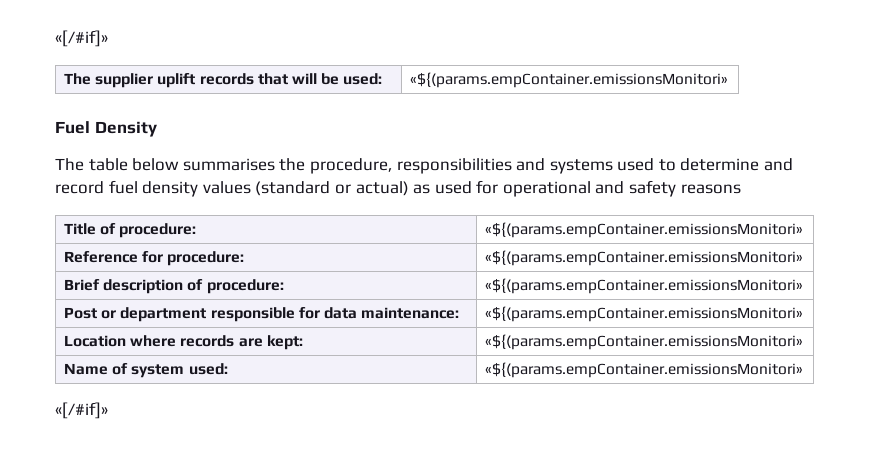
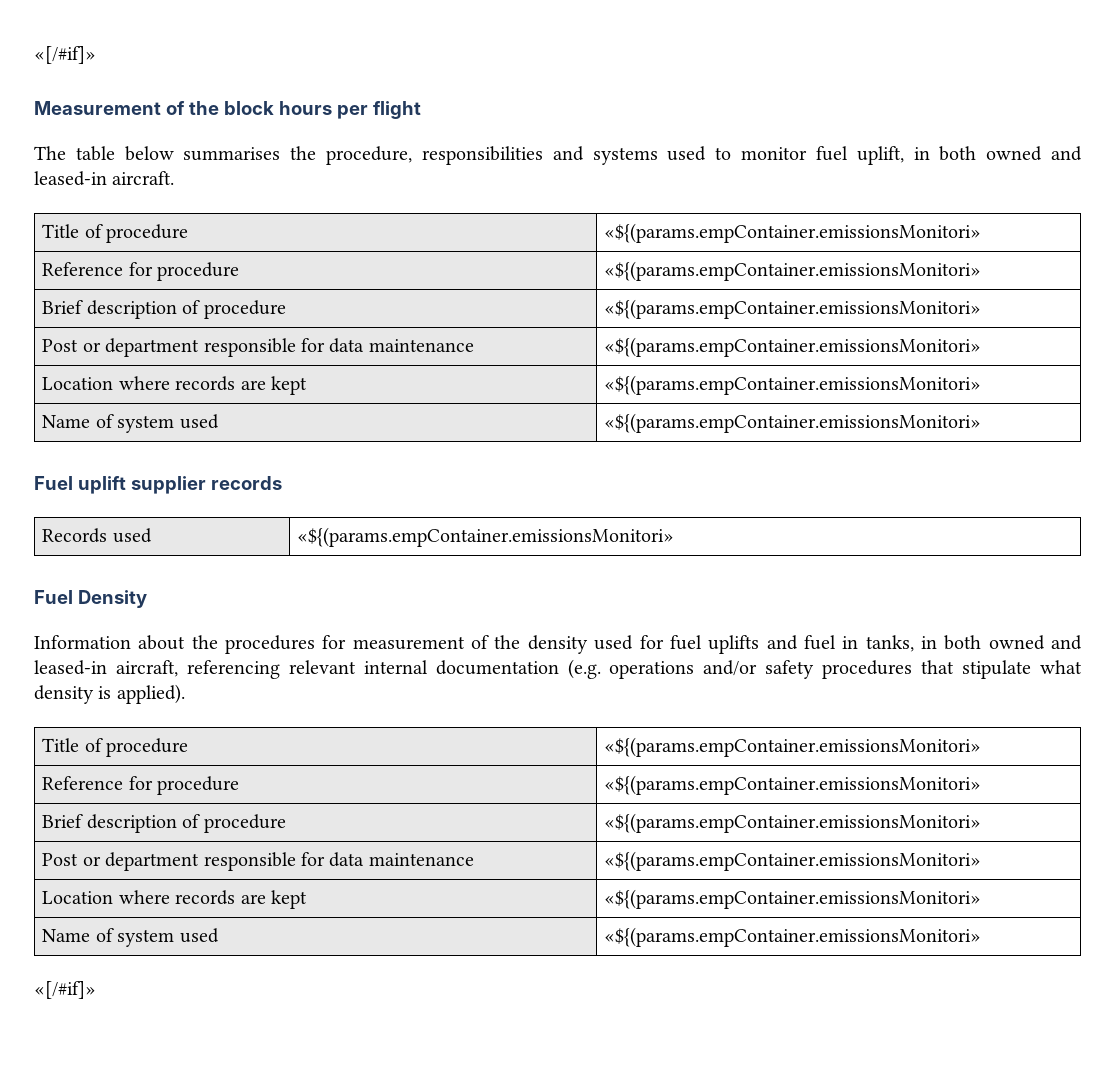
[55,30,108,47] [64,73,383,88] [410,72,729,88] [55,121,157,137] «[/#if]» // The supplier uplift records that will be used: | «${(params.empContainer.emissionsMonitori» // Fuel Density -> [34,46,96,64] [34,101,421,119] «[/#if]» // Measurement of the block hours per flight
[680,158,794,171] [55,180,741,197] [64,223,197,238] [485,222,804,238] [64,251,245,266] [485,250,804,266] [64,279,284,294] [485,278,804,294] [64,307,460,322] [485,306,804,322] [64,335,303,350] [485,334,804,350] [64,363,228,378] determine and record fuel density values (standard or actual) as used for operational and safety reasons // Title of procedure: | «${(params.empContainer.emissionsMonitori» // Reference for procedure: | «${(params.empContainer.emissionsMonitori» // Brief description of procedure: | «${(params.empContainer.emissionsMonitori» // Post or department responsible for data maintenance: | «${(params.empContainer.emissionsMonitori» // Location where records are kept: | «${(params.empContainer.emissionsMonitori» // Name of system used: -> [741,146,1083,165] [34,171,175,186] [42,224,189,243] [604,223,982,243] [42,262,240,281] [604,261,982,281] [42,300,286,319] [604,299,982,319] [42,338,474,357] [604,337,982,357] [42,376,307,395] [604,375,982,395] [42,414,219,433] [604,413,982,433] [34,476,282,494] [42,528,152,543] [297,527,675,547] [34,590,147,608] [34,635,1083,654] [34,659,1082,679] [34,684,185,704] [42,738,189,757] [604,737,982,757] [42,776,240,795] [604,775,982,795] [42,814,286,833] [604,813,982,833] [42,852,474,871] [604,851,982,871] [42,890,307,909] [604,889,982,909] [42,928,219,947] monitor fuel uplift, in both owned and leased-in aircraft. // Title of procedure | «${(params.empContainer.emissionsMonitori» // Reference for procedure | «${(params.empContainer.emissionsMonitori» // Brief description of procedure | «${(params.empContainer.emissionsMonitori» // Post or department responsible for data maintenance | «${(params.empContainer.emissionsMonitori» // Location where records are kept | «${(params.empContainer.emissionsMonitori» // Name of system used | «${(params.empContainer.emissionsMonitori» // Fuel uplift supplier records // Records used | «${(params.empContainer.emissionsMonitori» // Fuel Density // Information about the procedures for measurement of the density used for fuel uplifts and fuel in tanks, in both owned and leased-in aircraft, referencing relevant internal documentation (e.g. operations and/or safety procedures that stipulate what density is applied). // Title of procedure | «${(params.empContainer.emissionsMonitori» // Reference for procedure | «${(params.empContainer.emissionsMonitori» // Brief description of procedure | «${(params.empContainer.emissionsMonitori» // Post or department responsible for data maintenance | «${(params.empContainer.emissionsMonitori» // Location where records are kept | «${(params.empContainer.emissionsMonitori» // Name of system used

